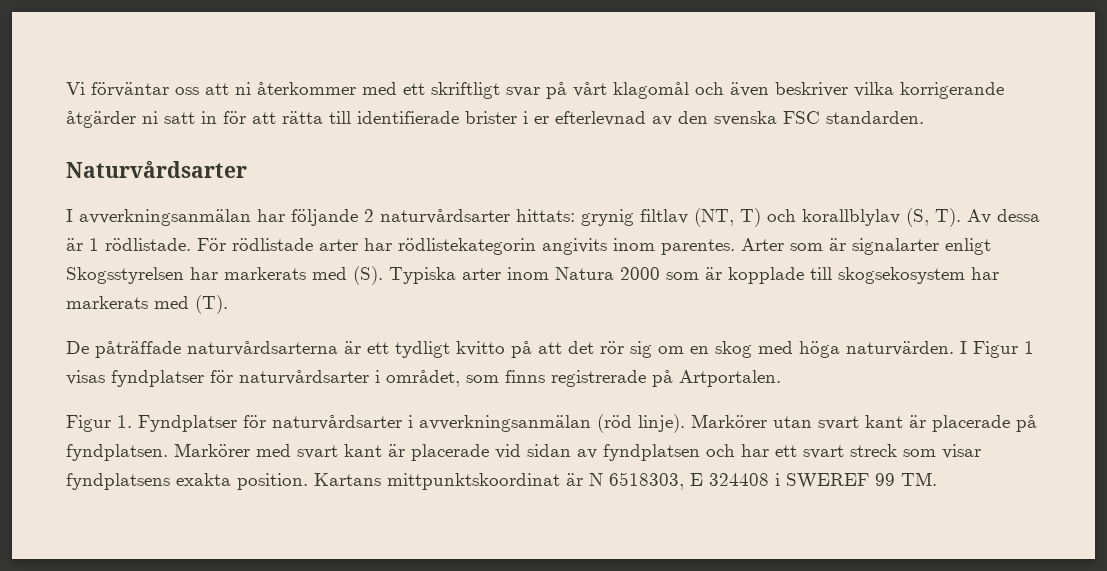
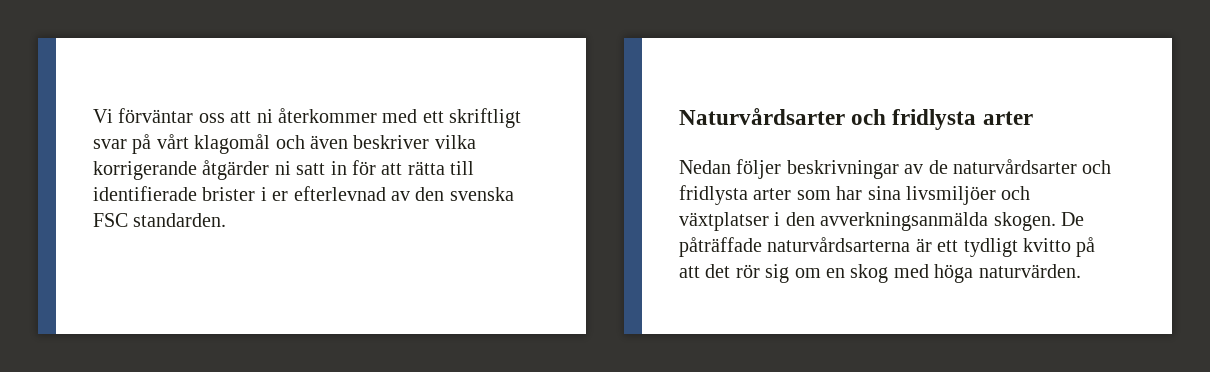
[66,208,1040,227] [66,238,991,255] [66,266,999,285] [66,295,228,314] // I avverkningsanmälan har följande 2 naturvårdsarter hittats: grynig filtlav (NT, T) och korallblylav (S, T). Av dessa är 1 rödlistade. För rödlistade arter har rödlistekategorin angivits inom parentes. Arter som är signalarter enligt Skogsstyrelsen har markerats med (S). Typiska arter inom Natura 2000 som är kopplade till skogsekosystem har markerats med (T). // -> [851,109,1033,130] [679,159,1112,179] [679,185,1031,205] [679,212,1056,231] och fridlysta arter // Nedan följer beskrivningar av de naturvårdsarter och fridlysta arter som har sina livsmiljöer och växtplatser i den avverkningsanmälda skogen.
[960,341,1034,358] [66,370,781,387] [66,414,1037,433] [66,443,981,461] [66,472,937,490] I Figur 1 visas fyndplatser för naturvårdsarter i området, som finns registrerade på Artportalen. // Figur 1. Fyndplatser för naturvårdsarter i avverkningsanmälan (röd linje). Markörer utan svart kant är placerade på fyndplatsen. Markörer med svart kant är placerade vid sidan av fyndplatsen och har ett svart streck som visar fyndplatsens exakta position. Kartans mittpunktskoordinat är N 6518303, E 324408 i SWEREF 99 TM. -> (1081, 271) none

